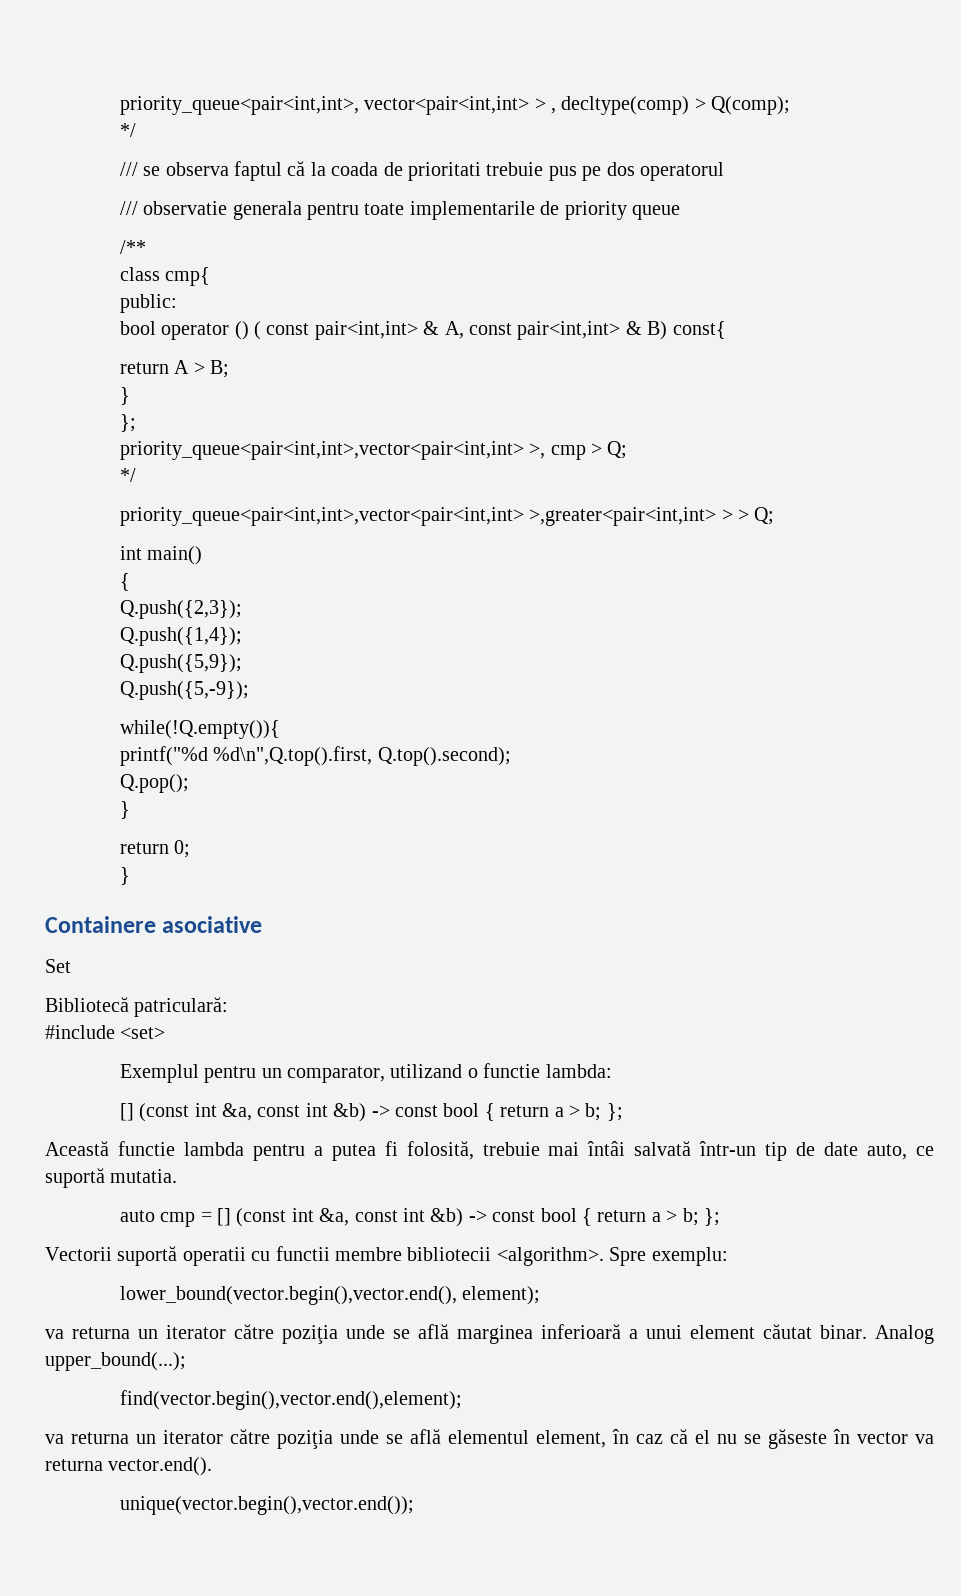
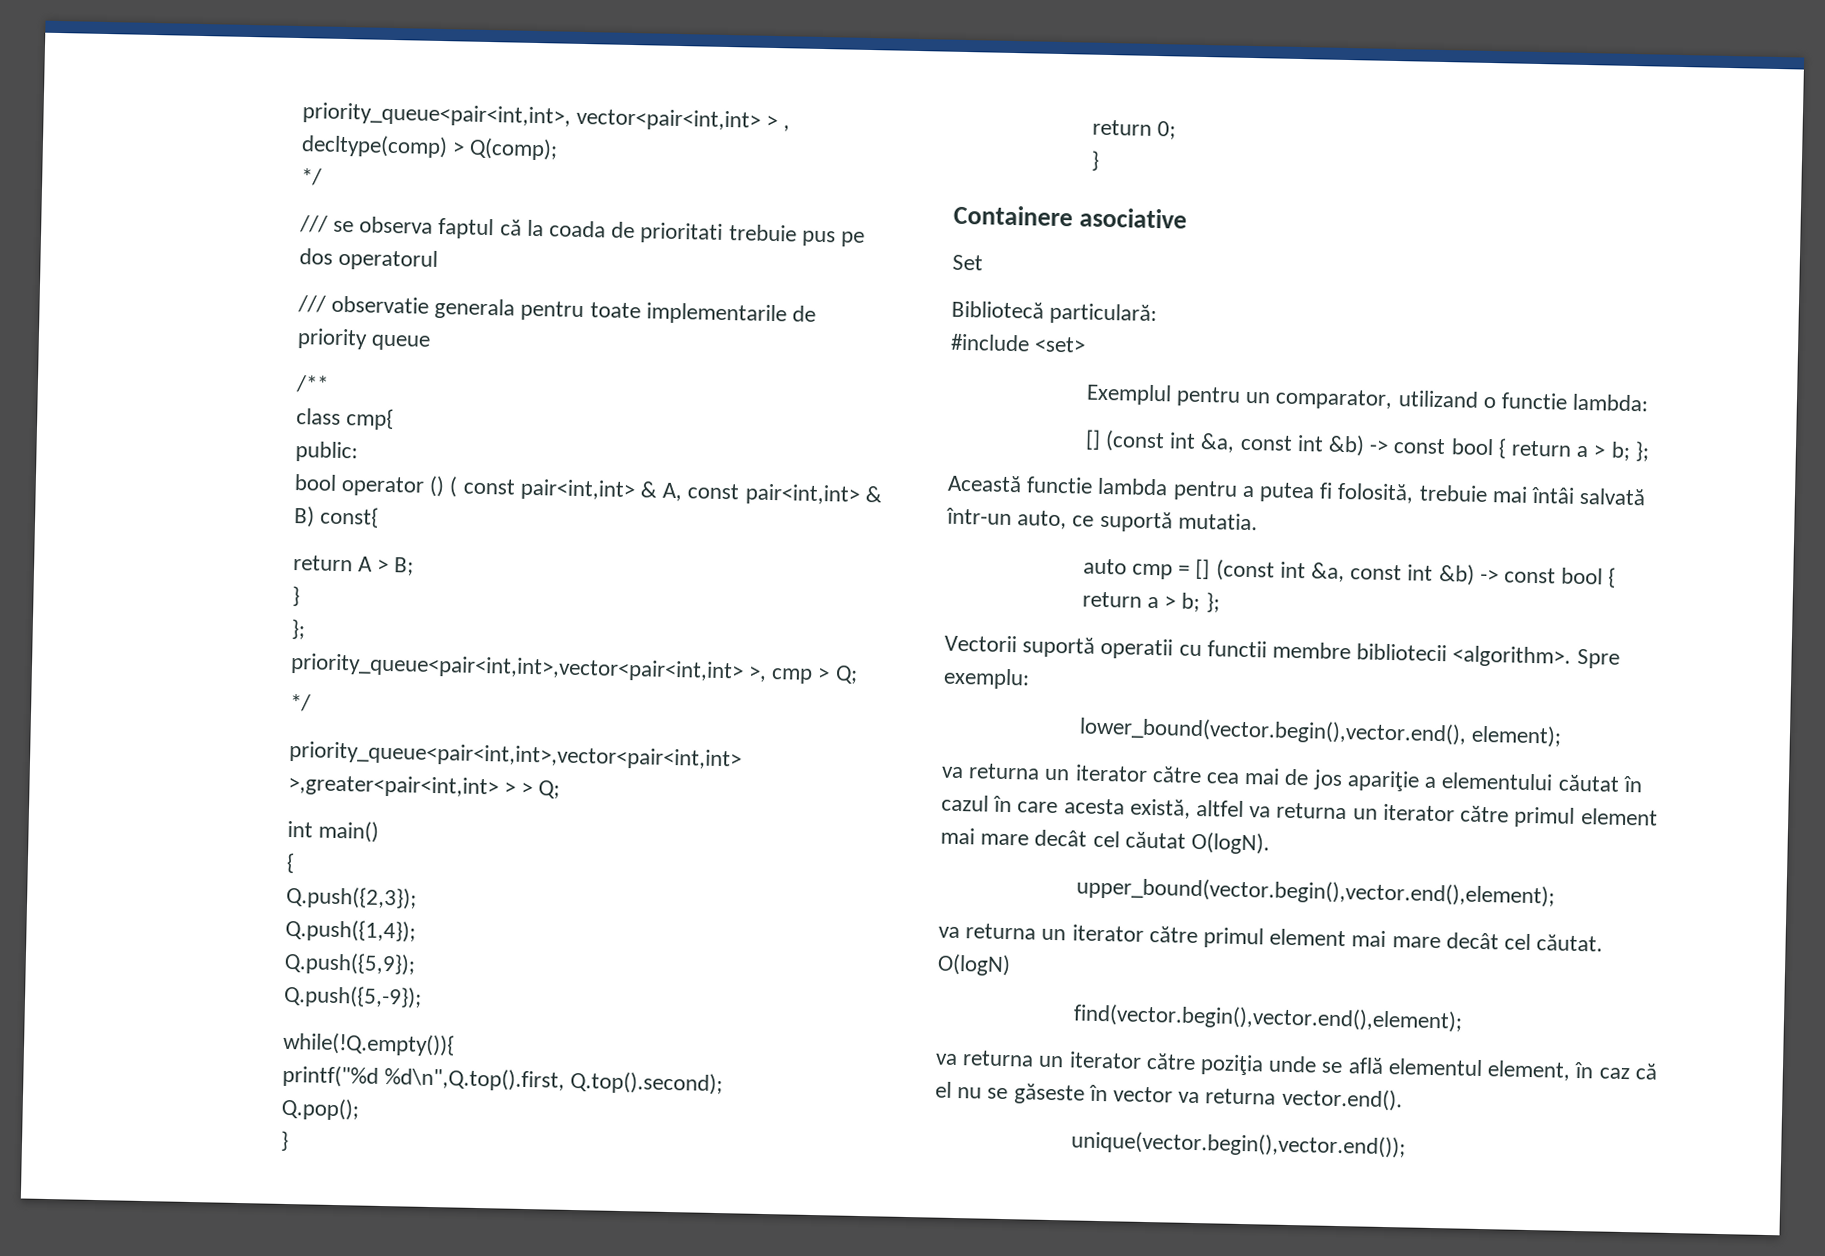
[134,997,229,1017] patriculară: -> [1049,302,1158,326] particulară:
[765,1142,859,1161] tip de date -> (1012, 516) none
[282,1324,934,1344] [45,1352,186,1371] poziţia unde se află marginea inferioară a unui element căutat binar. Analog upper_bound(...); -> [1206,767,1643,793] [941,794,1658,828] [940,827,1271,855] [1075,876,1555,908] [938,923,1604,952] [937,953,1011,977] cea mai de jos apariţie a elementului căutat în cazul în care acesta există, altfel va returna un iterator către primul element mai mare decât cel căutat O(logN). // upper_bound(vector.begin(),vector.end(),element); // va returna un iterator către primul element mai mare decât cel căutat. O(logN)

